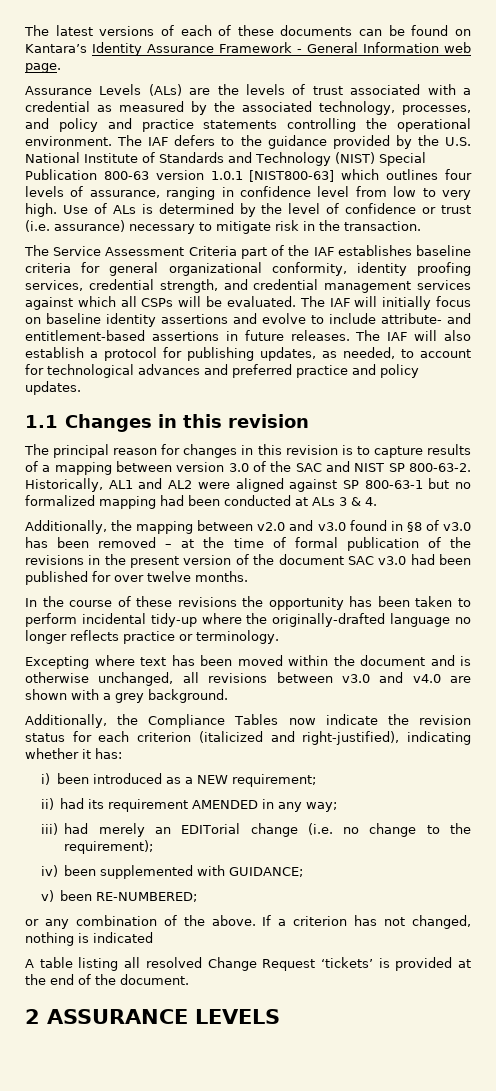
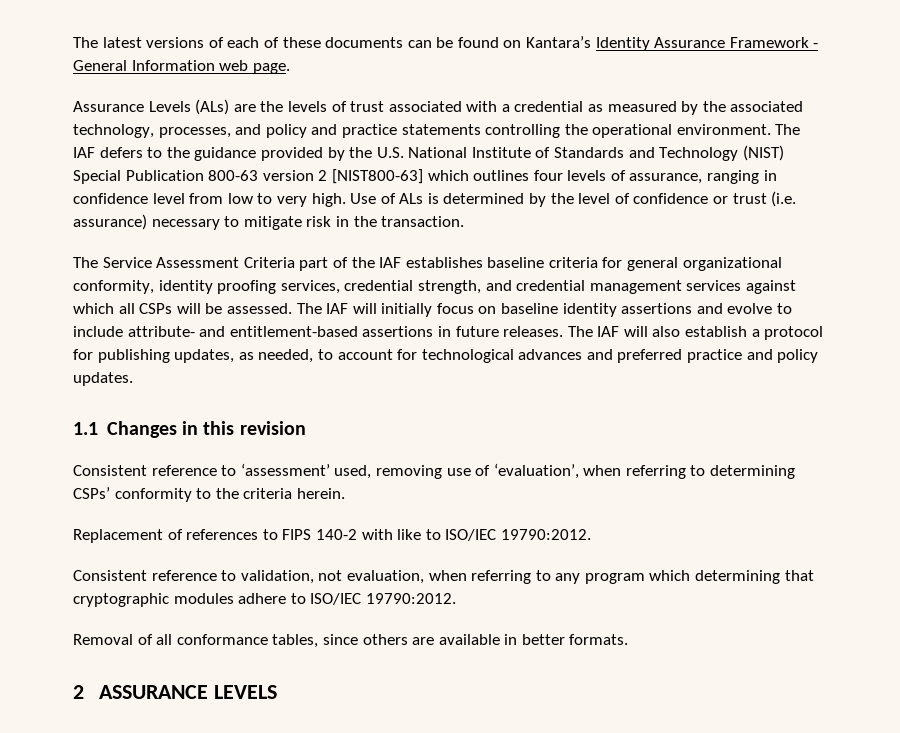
[210,171,243,180] 1.0.1 -> [318,170,328,181] 2
[226,296,296,307] evaluated. -> [226,303,292,314] assessed.
[24,444,471,458] [25,461,471,475] [25,478,471,492] [25,495,377,509] [25,520,471,534] [25,537,471,551] [25,554,472,568] [25,571,248,585] [25,596,471,610] [25,613,471,627] [25,630,279,644] [25,655,471,669] [25,672,471,686] [25,689,228,703] [25,714,471,728] [25,731,471,745] [25,748,122,759] [40,773,316,787] [40,798,338,812] [40,823,471,837] [64,840,154,854] [40,865,304,879] [40,890,198,902] [25,915,472,929] [25,932,153,946] [25,957,471,971] [25,974,189,985] The principal reason for changes in this revision is to capture results of a mapping between version 3.0 of the SAC and NIST SP 800-63-2. Historically, AL1 and AL2 were aligned against SP 800-63-1 but no formalized mapping had been conducted at ALs 3 & 4. // Additionally, the mapping between v2.0 and v3.0 found in §8 of v3.0 has been removed – at the time of formal publication of the revisions in the present version of the document SAC v3.0 had been published for over twelve months. // In the course of these revisions the opportunity has been taken to perform incidental tidy-up where the originally-drafted language no longer reflects practice or terminology. // Excepting where text has been moved within the document and is otherwise unchanged, all revisions between v3.0 and v4.0 are shown with a grey background. // Additionally, the Compliance Tables now indicate the revision status for each criterion (italicized and right-justified), indicating whether it has: // i) been introduced as a NEW requirement; // ii) had its requirement AMENDED in any way; // iii) had merely an EDITorial change (i.e. no change to the requirement); // iv) been supplemented with GUIDANCE; // v) been RE-NUMBERED; // or any combination of the above. If a criterion has not changed, nothing is indicated // A table listing all resolved Change Request ‘tickets’ is provided at the end of the document. -> [73,463,796,479] [73,487,345,502] [73,529,591,543] [73,570,814,584] [73,593,456,607] [73,634,629,648] Consistent reference to ‘assessment’ used, removing use of ‘evaluation’, when referring to determining CSPs’ conformity to the criteria herein. // Replacement of references to FIPS 140-2 with like to ISO/IEC 19790:2012. // Consistent reference to validation, not evaluation, when referring to any program which determining that cryptographic modules adhere to ISO/IEC 19790:2012. // Removal of all conformance tables, since others are available in better formats.

